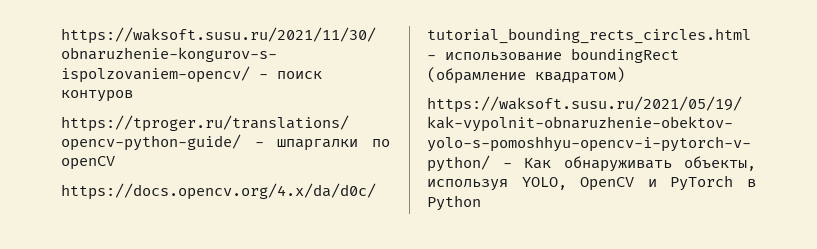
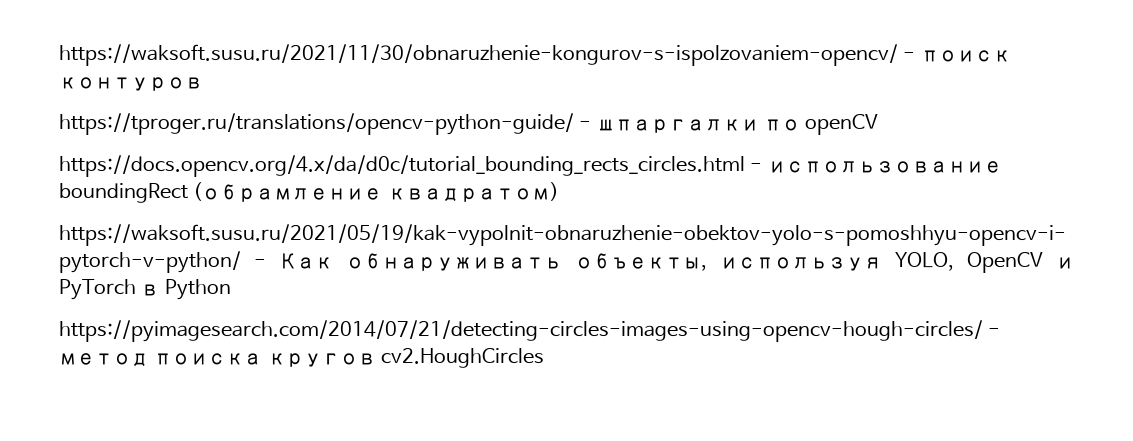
(481, 203) none -> [59,320,1001,342] [59,348,544,368] // https://pyimagesearch.com/2014/07/21/detecting-circles-images-using-opencv-hough-circles/ - метод поиска кругов cv2.HoughCircles

